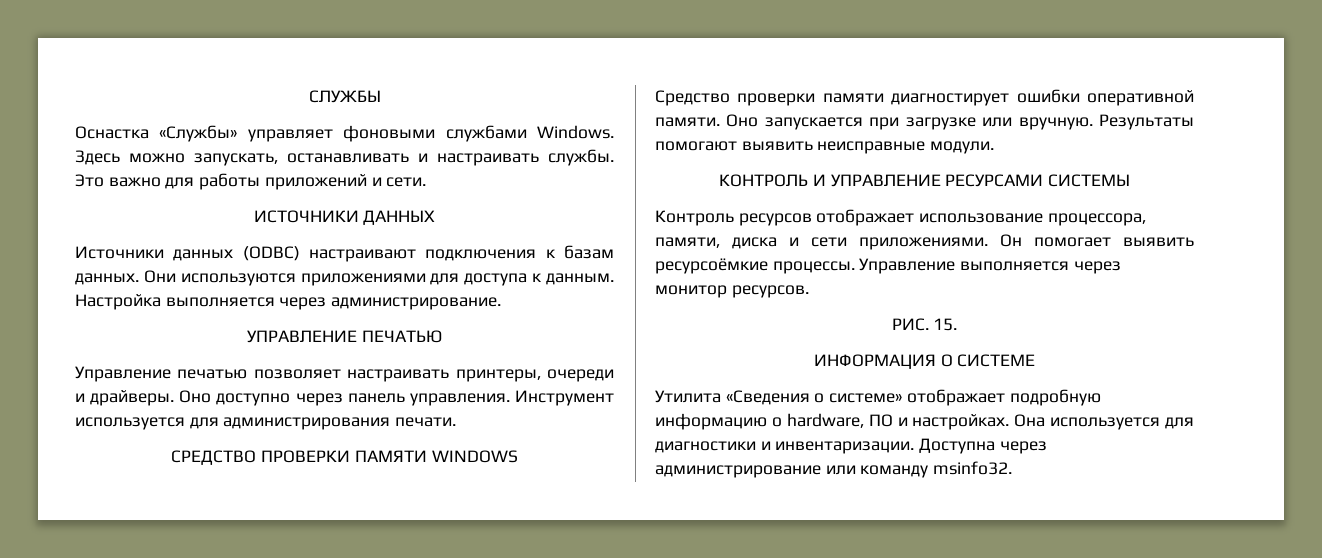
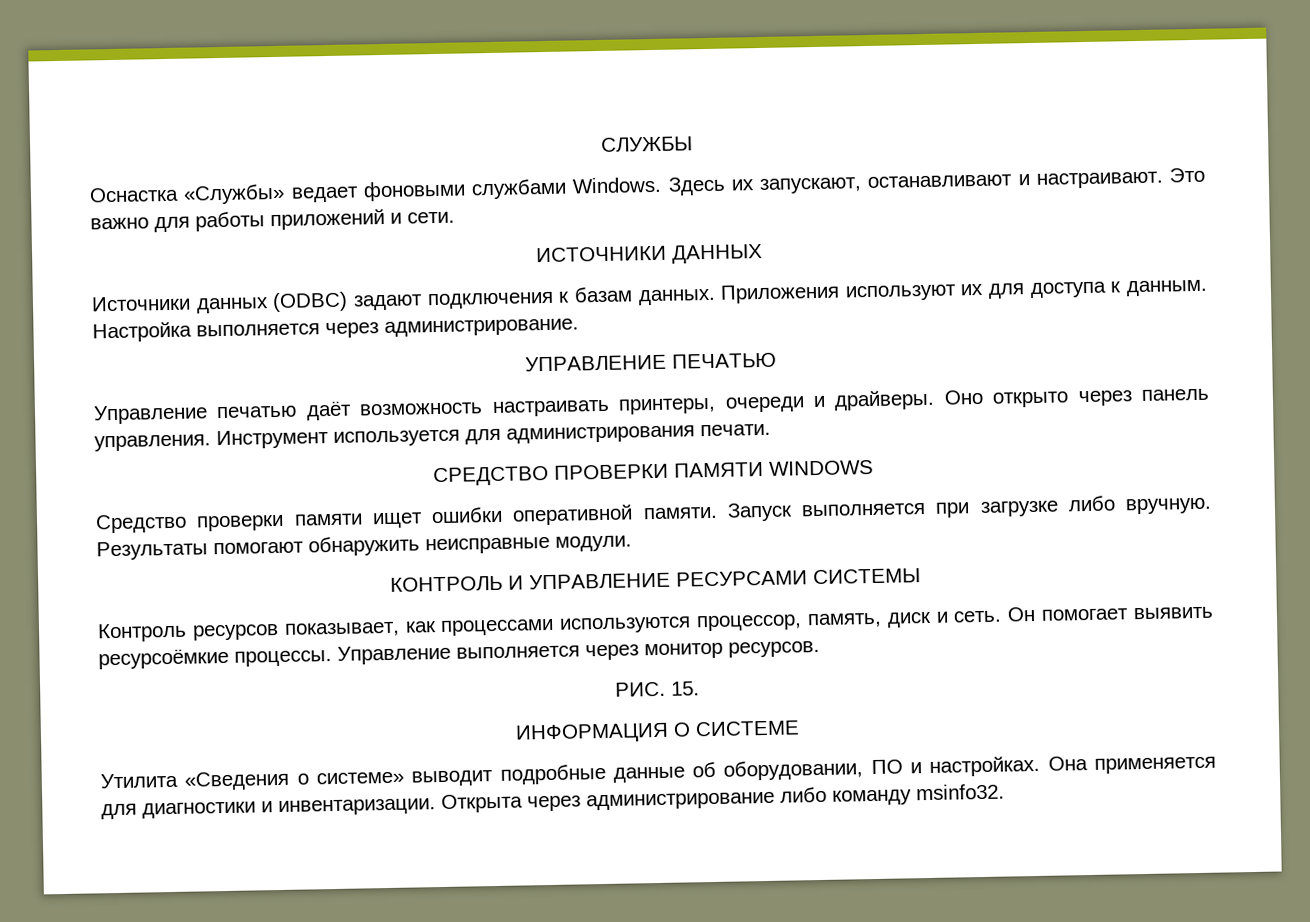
[247,129,333,142] управляет -> [290,186,359,203] ведает
[129,149,614,166] можно запускать, останавливать и настраивать службы. -> [730,171,1164,195] их запускают, останавливают и настраивают.
[309,249,416,262] настраивают -> [352,294,423,311] задают
[143,270,426,286] Они используются приложениями -> [720,283,984,304] Приложения используют их
[253,369,341,379] позволяет -> [305,400,484,421] даёт возможность
[216,393,291,406] доступно -> [992,391,1070,408] открыто
[891,93,1010,106] диагностирует -> [371,512,423,529] ищет
[726,114,863,130] Оно запускается -> [726,502,926,522] Запуск выполняется
[982,117,1013,127] или -> [1067,495,1115,512] либо
[741,141,813,150] выявить -> [308,535,420,557] обнаружить
[816,209,1146,226] [655,237,988,250] отображает использование процессора, памяти, диска и сети приложениями. -> [283,610,1003,638] показывает, как процессами используются процессор, память, диск и сеть.
[906,389,1101,406] [655,413,864,430] отображает подробную информацию о hardware, -> [411,759,864,787] выводит подробные данные об оборудовании,
[1050,417,1161,430] используется -> [1093,756,1216,774] применяется
[919,438,996,454] Доступна -> [441,793,523,814] Открыта
[825,465,856,475] или -> [780,786,827,803] либо

